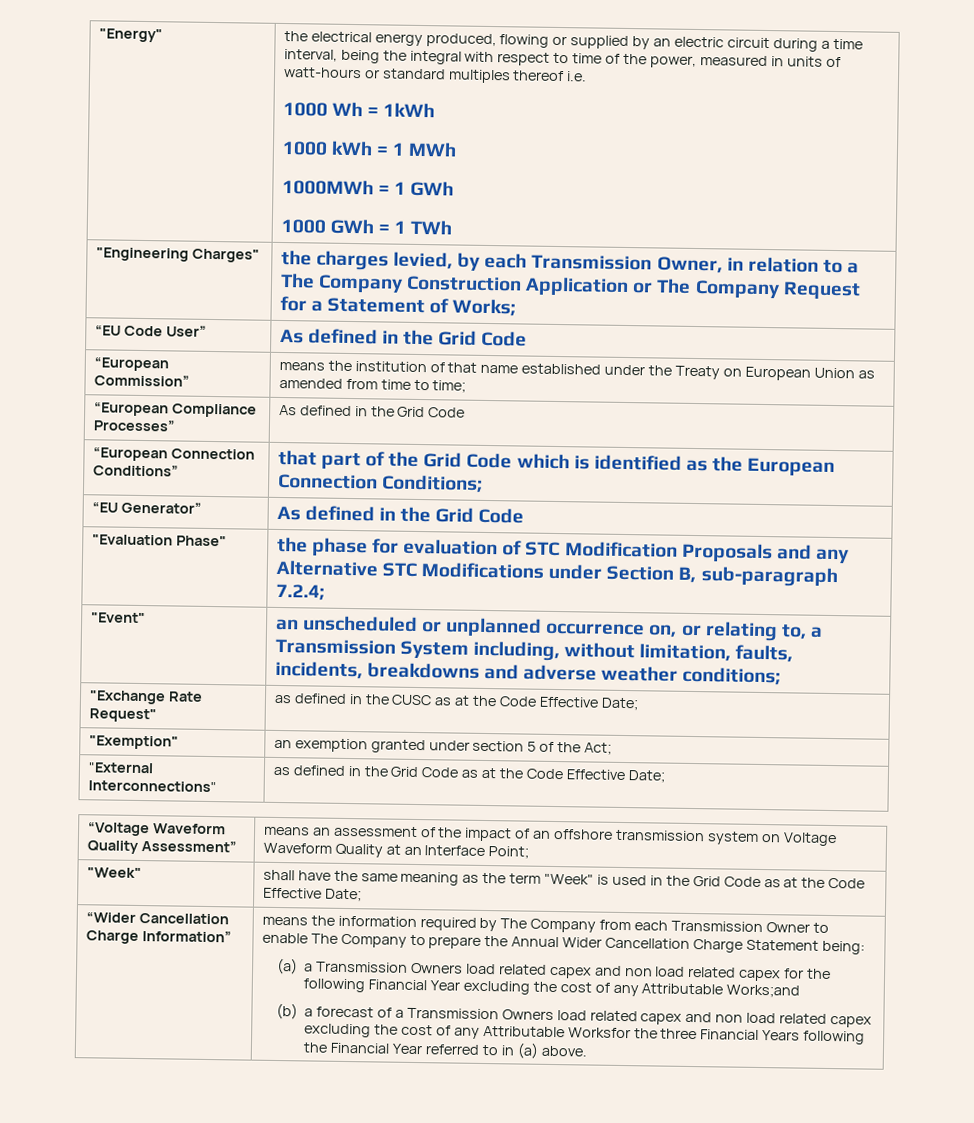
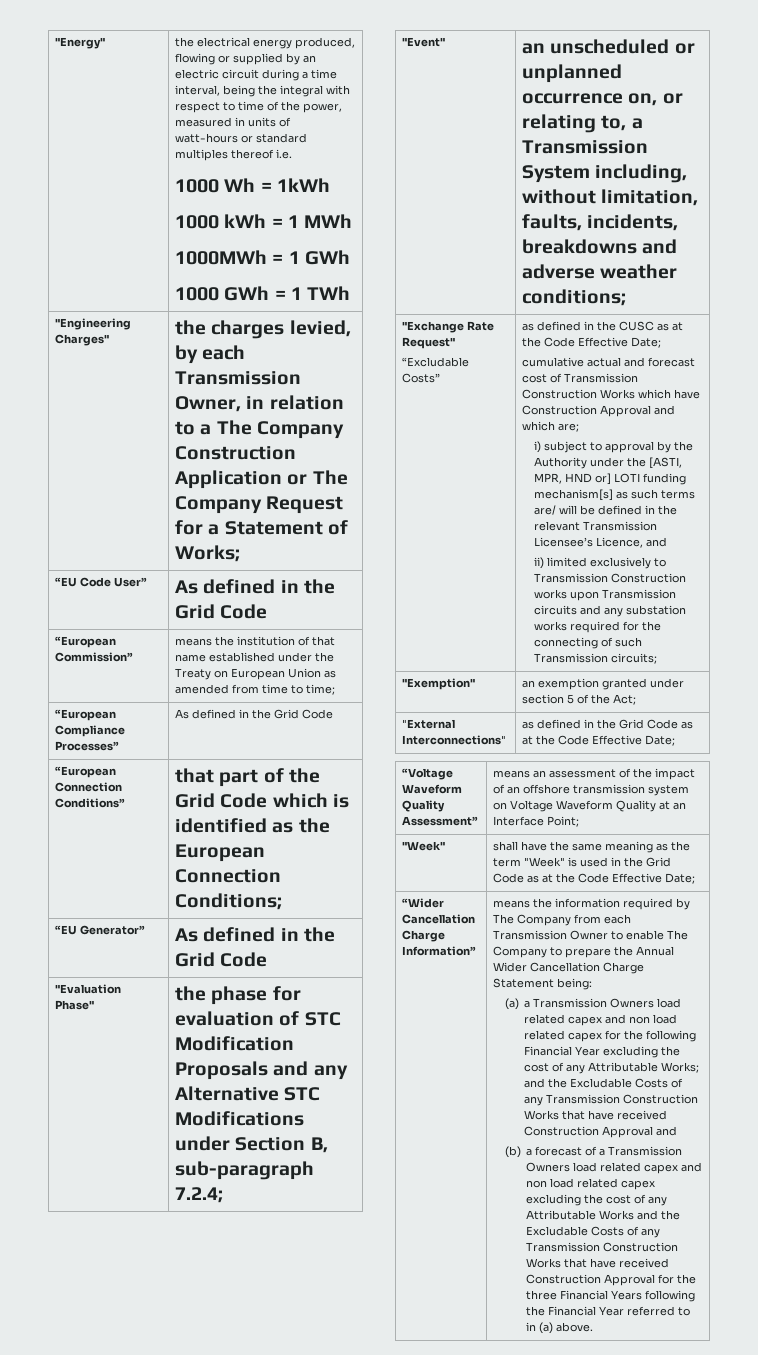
(157, 715) none -> [402,357,470,367] [402,373,441,383] // “Excludable Costs”
(639, 704) none -> [522,357,696,367] [522,373,639,383] [522,389,701,399] [522,405,676,417] [522,421,580,432] [533,441,693,453] [533,457,682,469] [533,473,686,485] [533,489,695,501] [533,505,677,515] [533,521,657,531] [533,537,667,548] [533,557,666,569] [533,573,686,583] [533,589,676,601] [533,605,686,617] [533,621,661,633] [533,637,642,649] [533,653,657,664] // cumulative actual and forecast cost of Transmission Construction Works which have Construction Approval and which are; // i) subject to approval by the Authority under the [ASTI, MPR, HND or] LOTI funding mechanism[s] as such terms are/ will be defined in the relevant Transmission Licensee’s Licence, and // ii) limited exclusively to Transmission Construction works upon Transmission circuits and any substation works required for the connecting of such Transmission circuits;
[726,984,801,998] Works;and -> [661,1062,700,1073] [524,1078,684,1088] [524,1094,699,1106] [524,1110,668,1120] [524,1126,678,1138] Works; and the Excludable Costs of any Transmission Construction Works that have received Construction Approval and
[567,1027,631,1039] Worksfor -> [599,1210,681,1220] [526,1226,661,1238] [526,1242,679,1252] [526,1258,670,1268] [526,1274,675,1286] Works and the Excludable Costs of any Transmission Construction Works that have received Construction Approval for

